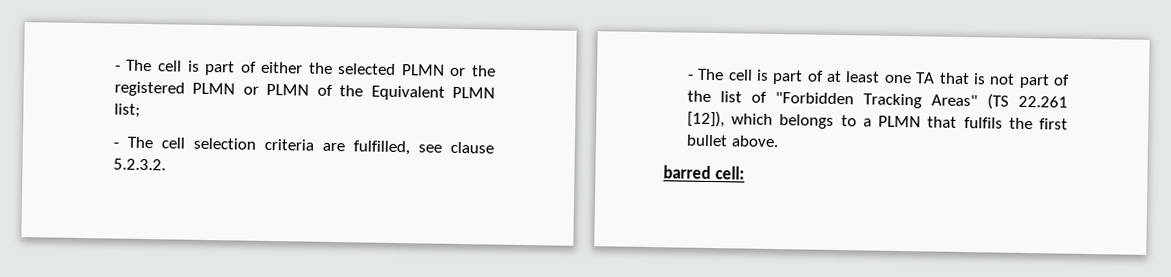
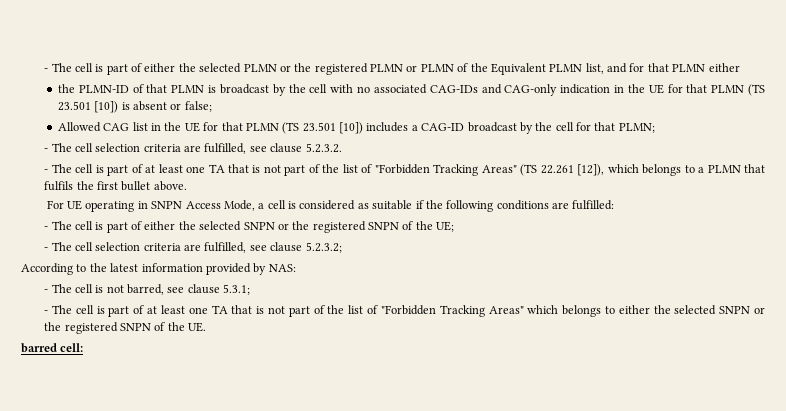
[113,103,141,118] list; -> [585,63,740,74] [57,84,765,96] [57,101,212,113] [57,122,655,134] list, and for that PLMN either // the PLMN-ID of that PLMN is broadcast by the cell with no associated CAG-IDs and CAG-only indication in the UE for that PLMN (TS 23.501 [10]) is absent or false; // Allowed CAG list in the UE for that PLMN (TS 23.501 [10]) includes a CAG-ID broadcast by the cell for that PLMN;
(779, 141) none -> [46,200,615,212] [44,221,455,233] [44,242,342,253] [21,263,296,275] [44,284,251,295] [44,305,765,317] [44,322,207,334] // For UE operating in SNPN Access Mode, a cell is considered as suitable if the following conditions are fulfilled: // - The cell is part of either the selected SNPN or the registered SNPN of the UE; // - The cell selection criteria are fulfilled, see clause 5.2.3.2; // According to the latest information provided by NAS: // - The cell is not barred, see clause 5.3.1; // - The cell is part of at least one TA that is not part of the list of "Forbidden Tracking Areas" which belongs to either the selected SNPN or the registered SNPN of the UE.

